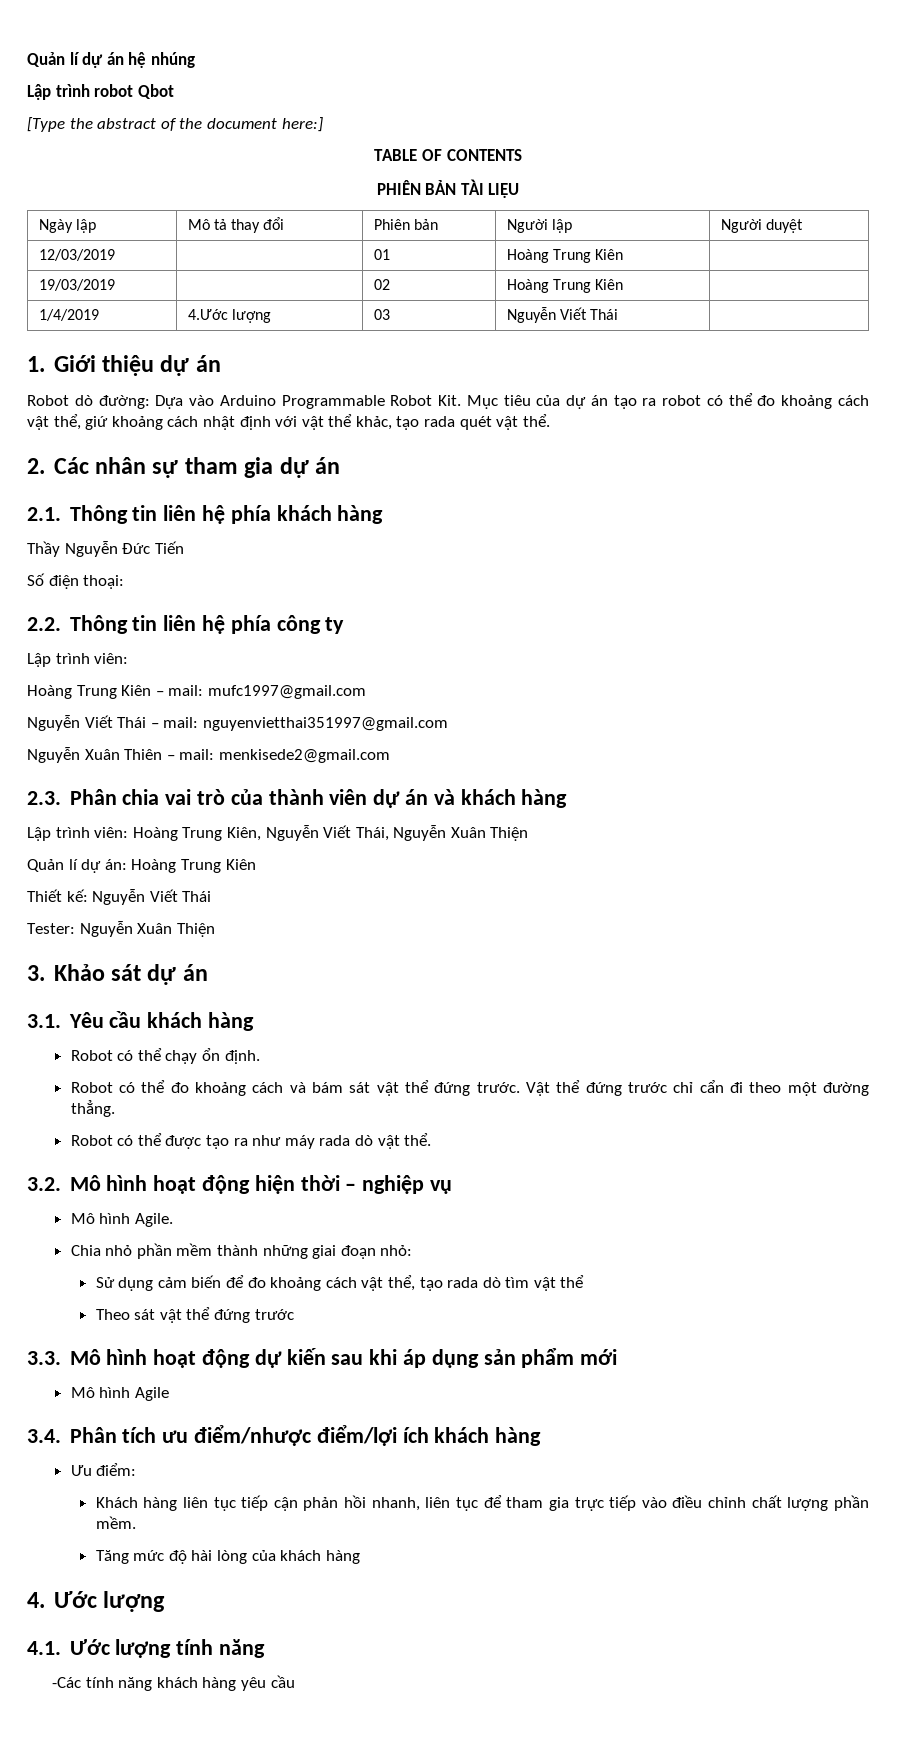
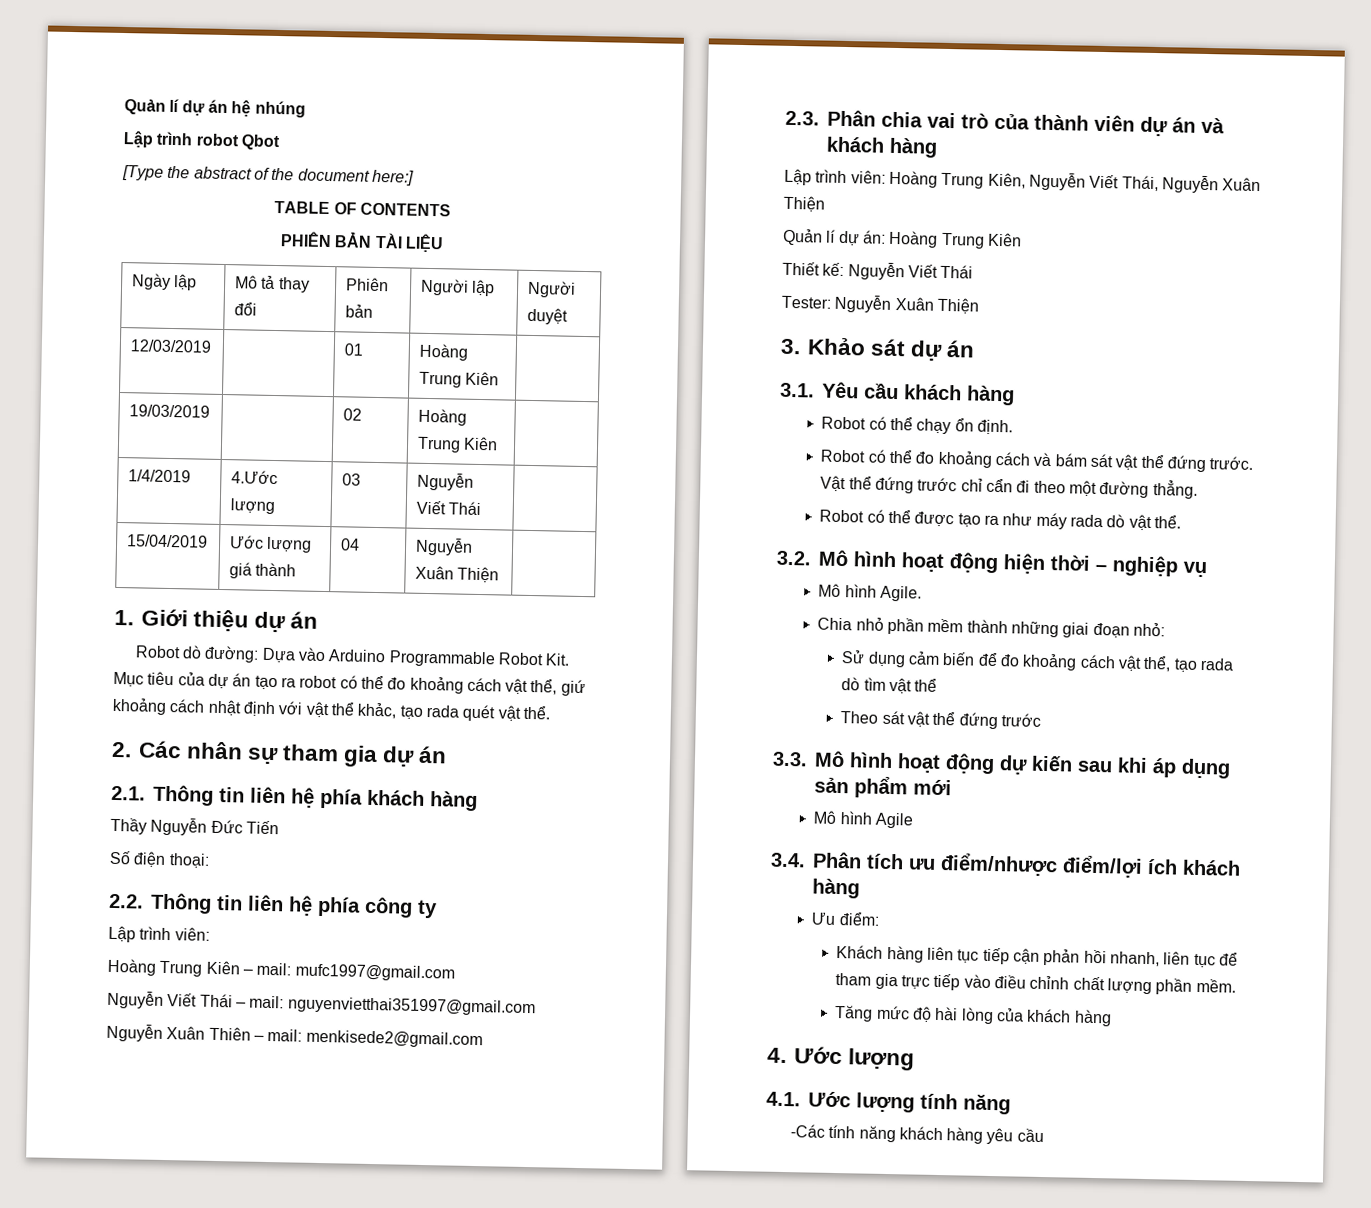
(618, 314) none -> [127,534,209,548] [229,535,313,553] [229,562,297,579] [340,538,361,551] [415,537,474,556] [415,565,500,584] // 15/04/2019 | Ước lượng giá thành | 04 | Nguyễn Xuân Thiện |

